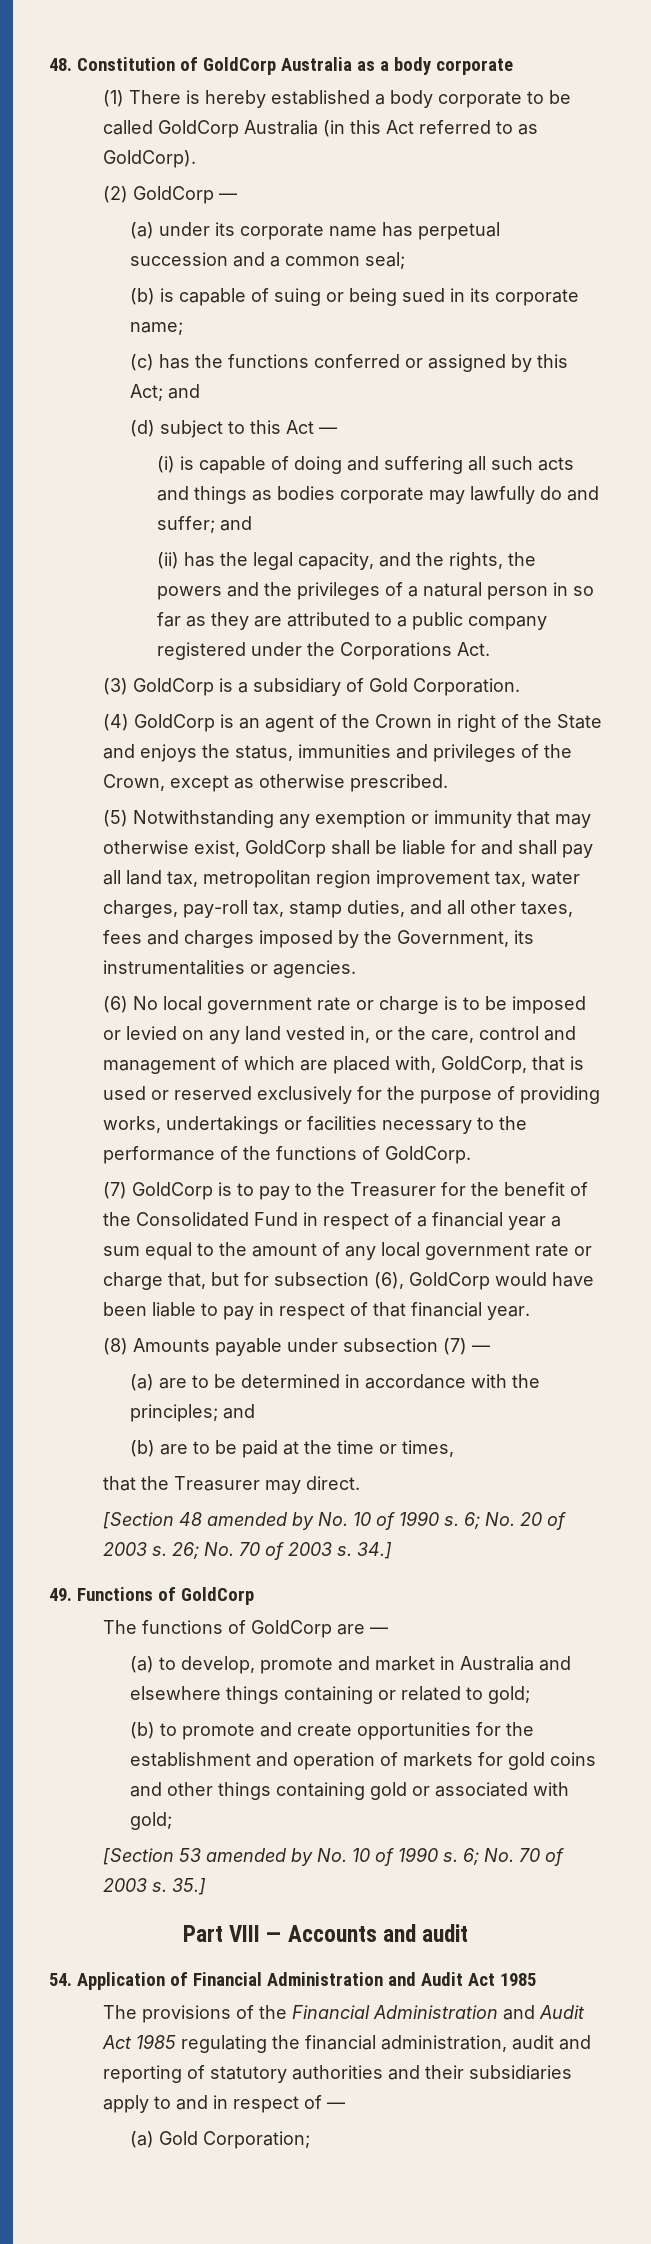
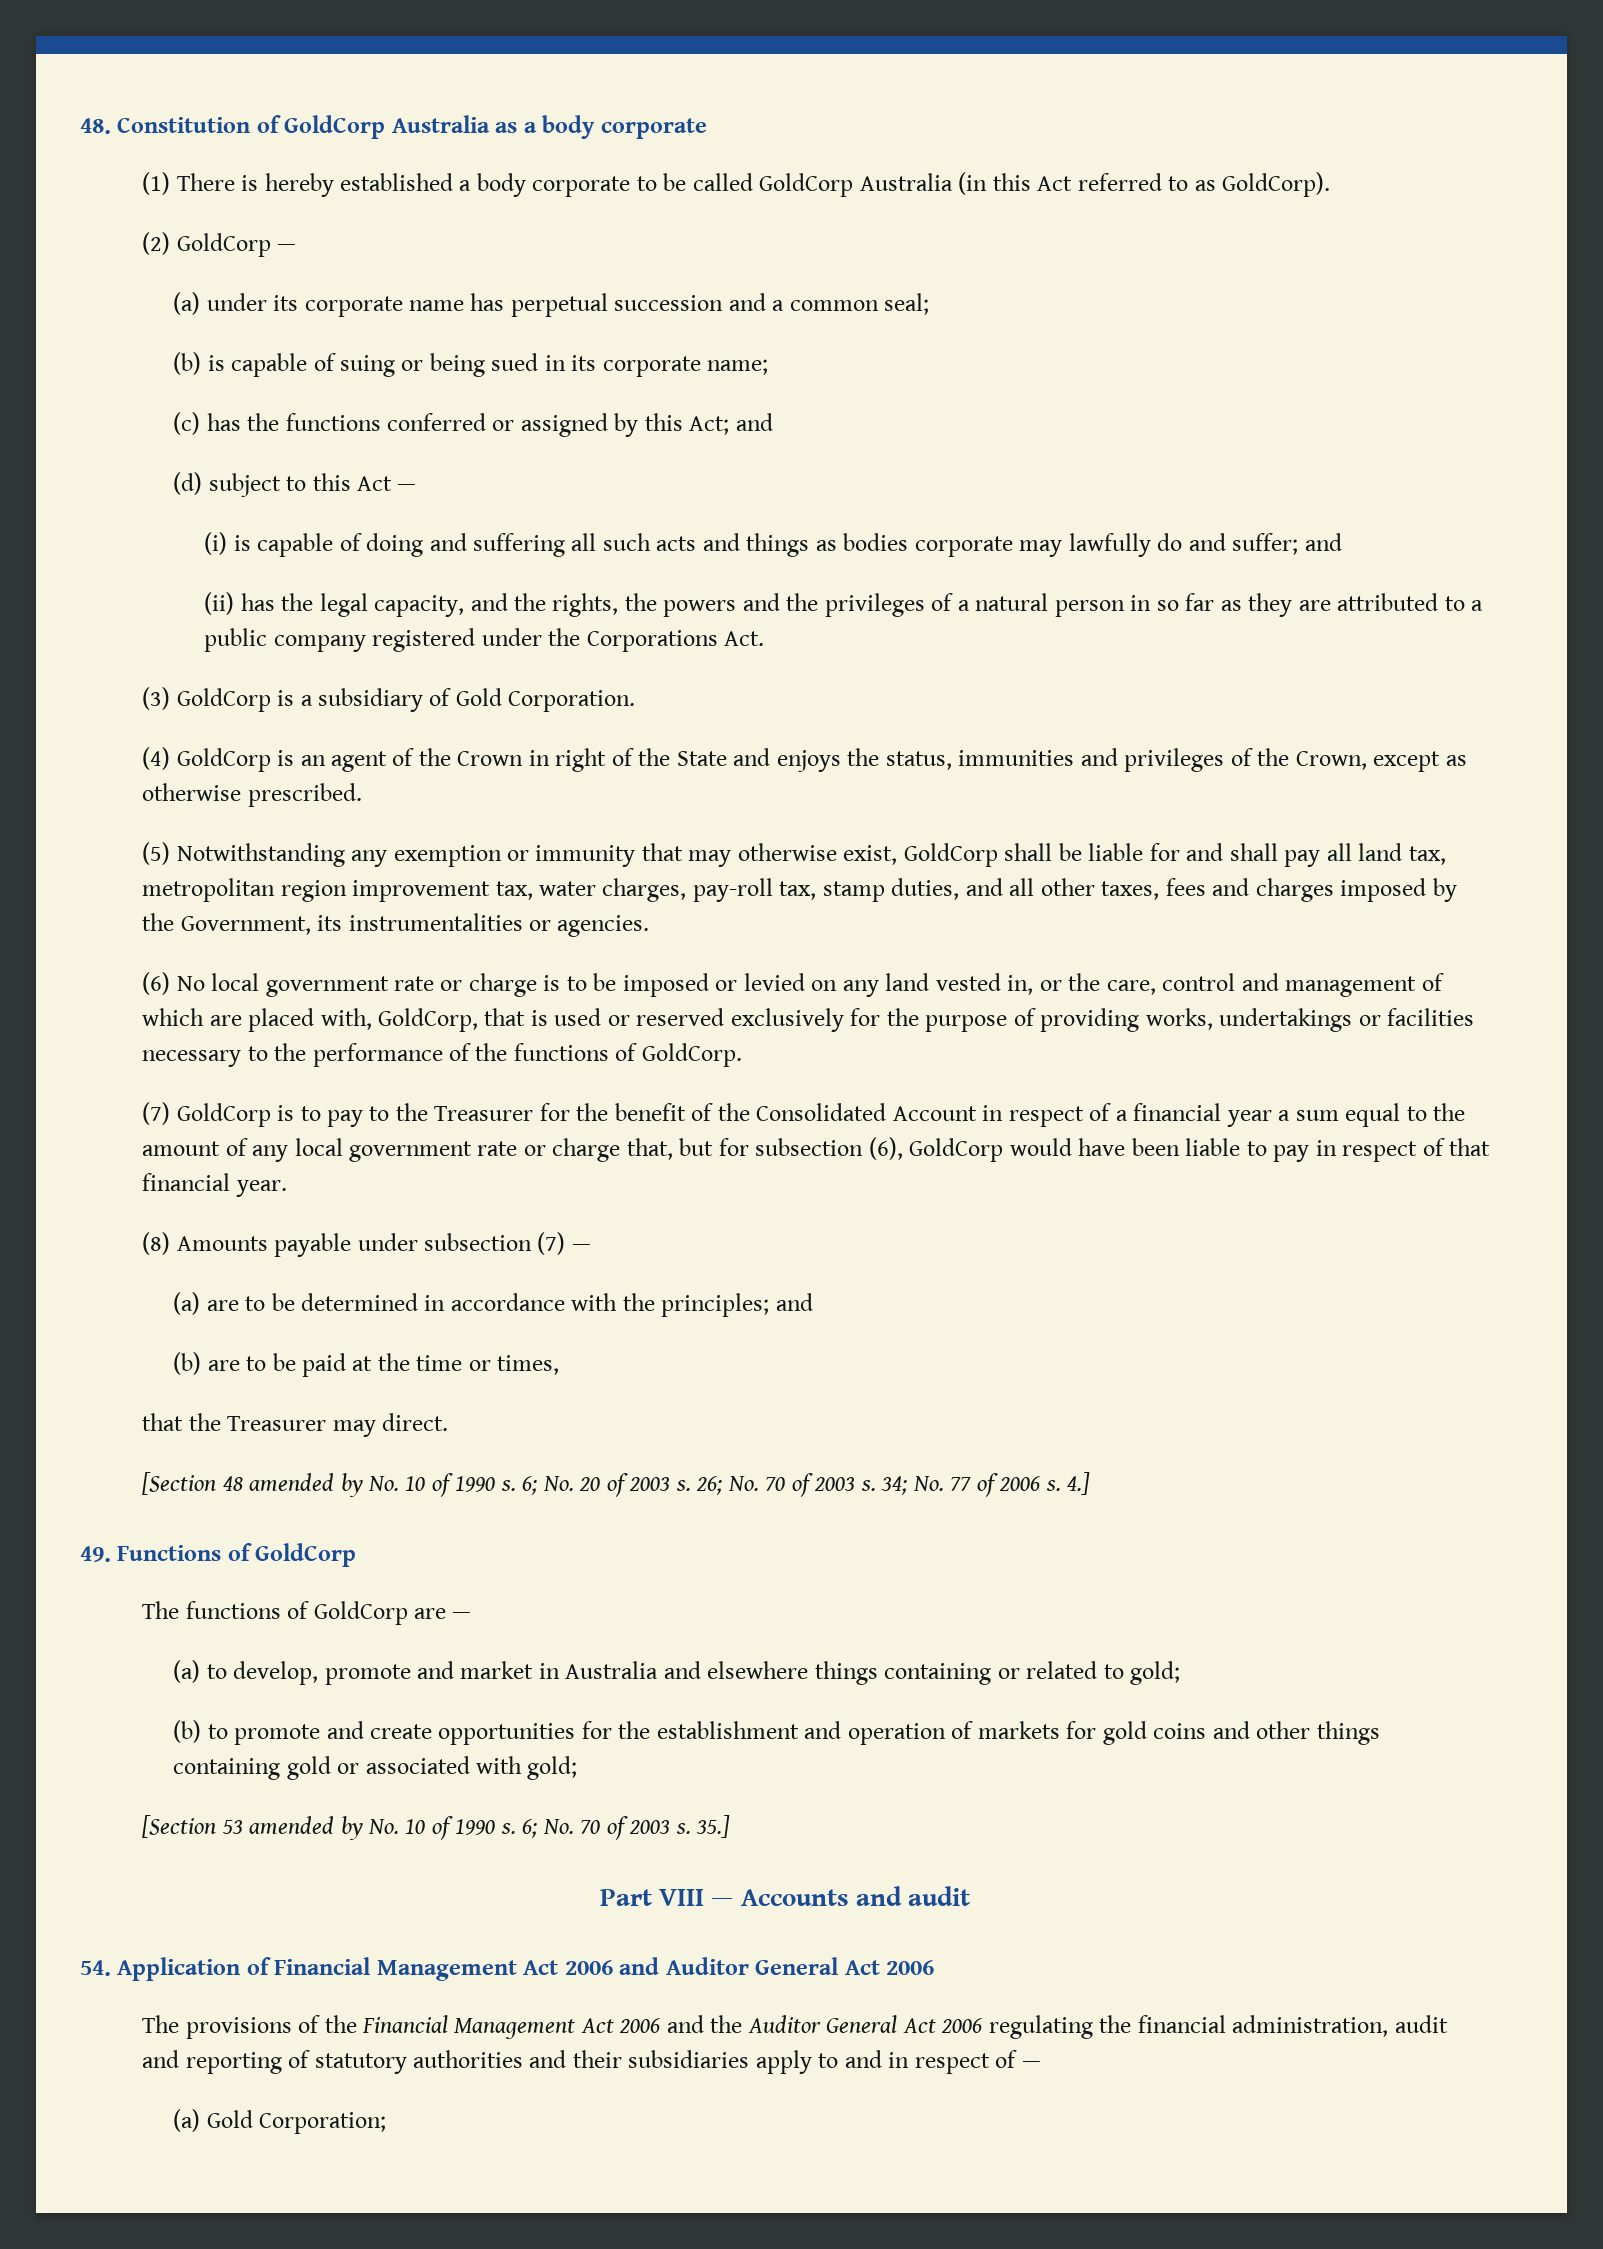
[253,1212,298,1226] Fund -> [892,1106,977,1121] Account
[356,1542,392,1559] 34.] -> [881,1472,1091,1497] 34; No. 77 of 2006 s. 4.]
[266,1972,536,1986] Administration and Audit Act 1985 -> [376,1957,935,1981] Management Act 2006 and Auditor General Act 2006
[372,2005,585,2020] [101,2034,176,2049] Administration and Audit Act 1985 -> [454,2015,983,2039] Management Act 2006 and the Auditor General Act 2006

